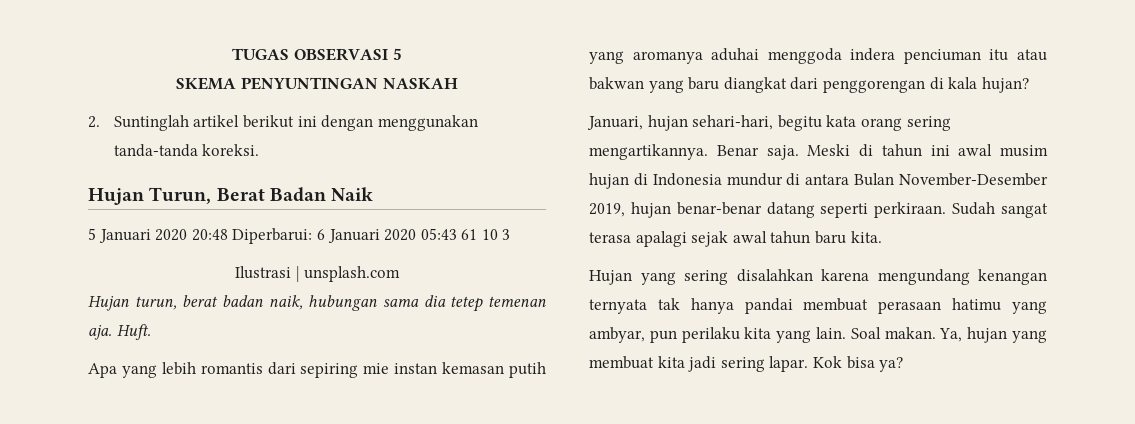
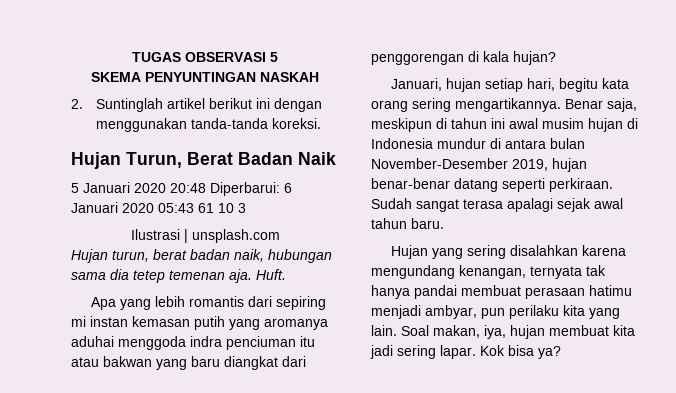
[363,363,390,374] mie -> [71,316,86,327] mi
[850,48,896,61] indera -> [190,336,222,347] indra
[692,115,774,130] sehari-hari, -> [484,78,555,92] setiap hari,
[766,144,851,160] saja. Meski -> [607,98,637,112] [371,118,432,132] saja, meskipun
[854,173,895,186] Bulan -> [550,138,585,149] bulan
[814,231,882,244] baru kita. -> [411,218,444,229] baru.
[978,269,1047,285] kenangan -> [459,265,526,279] kenangan,
[1012,301,1047,314] yang -> [371,305,421,319] menjadi
[884,327,1047,343] makan. Ya, hujan yang -> [433,325,545,339] makan, iya, hujan

